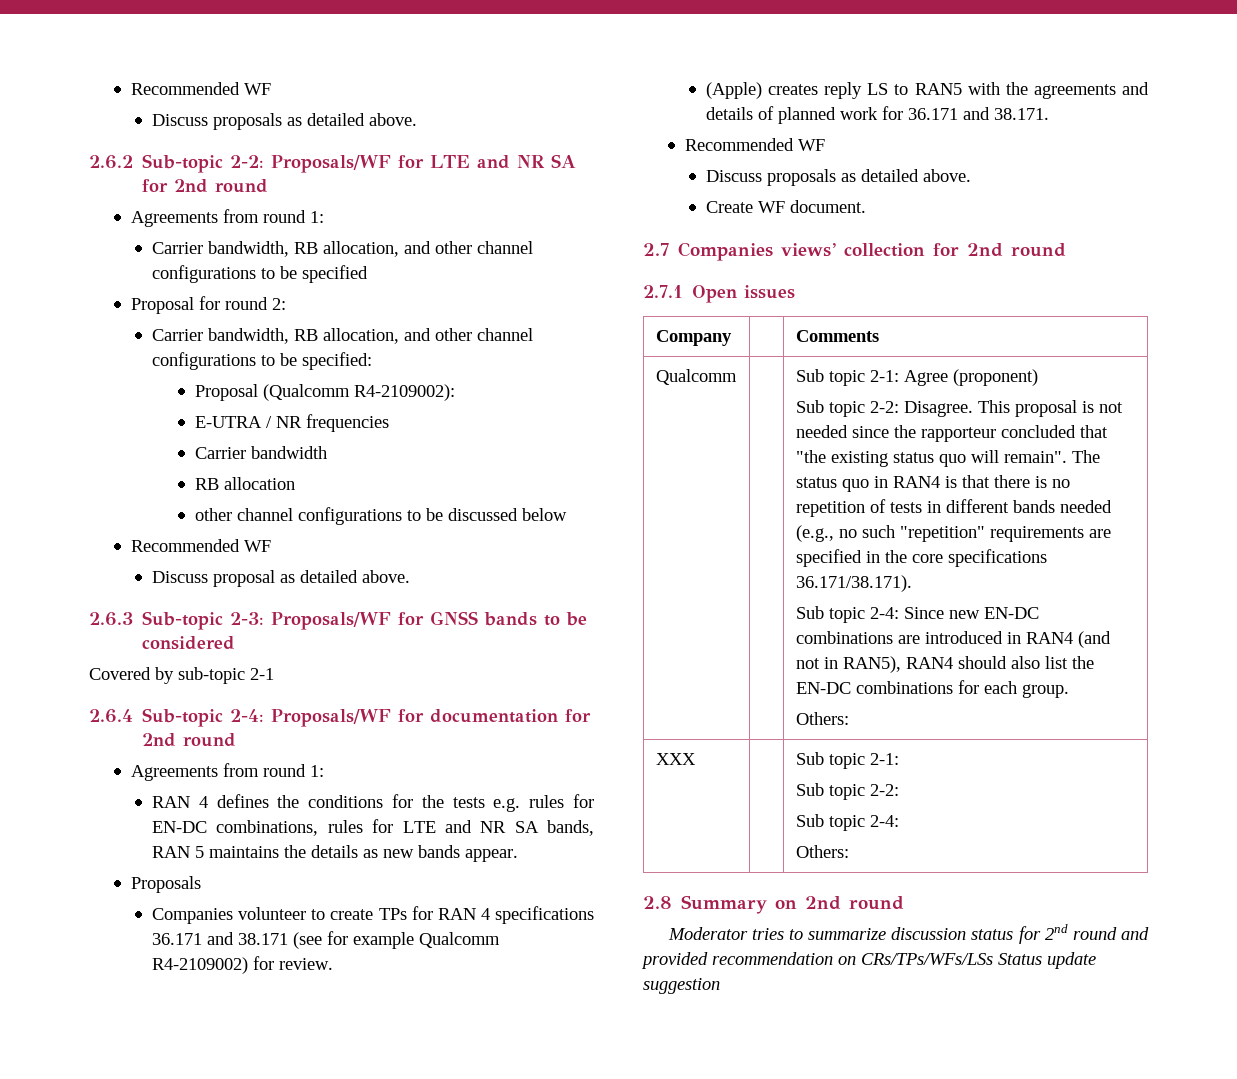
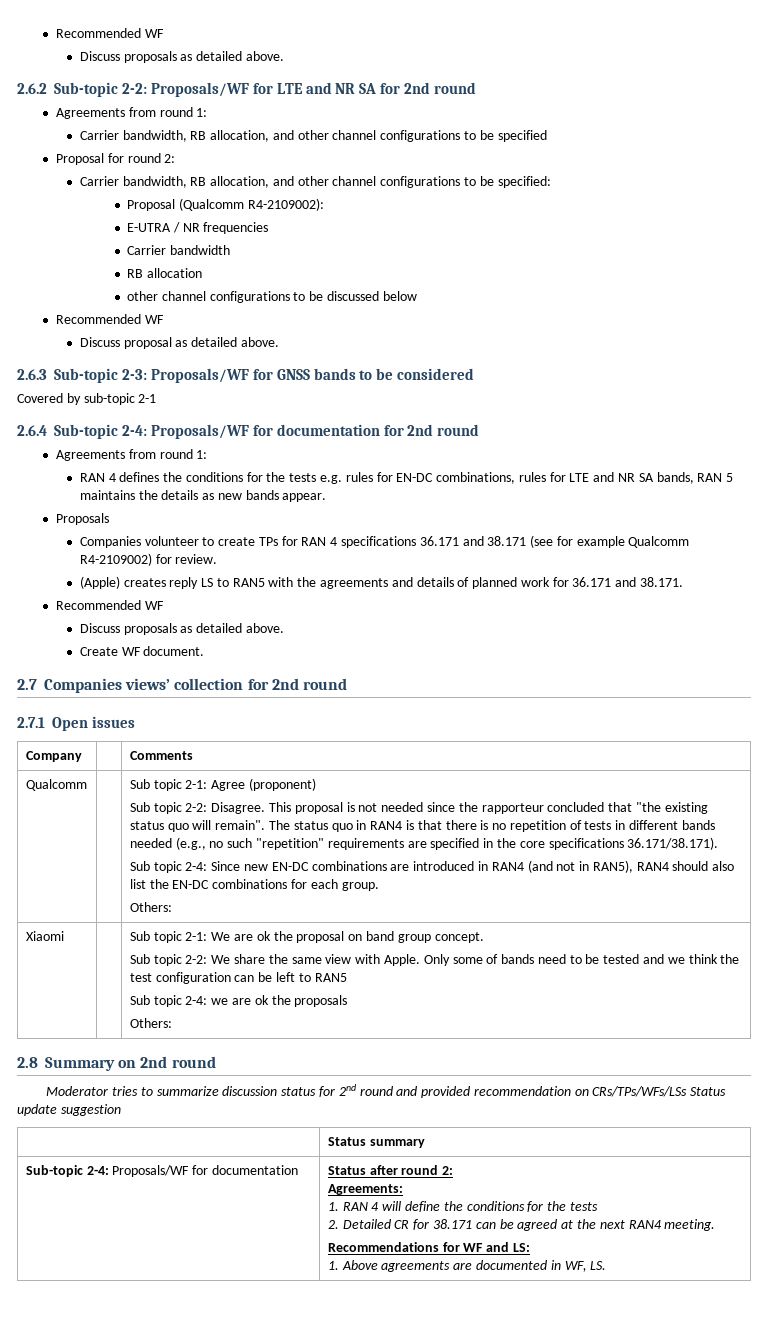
[655,753,696,765] [795,752,899,769] [795,783,899,800] [795,814,899,831] XXX | | Sub topic 2-1: // Sub topic 2-2: // Sub topic 2-4: -> [25,931,64,941] [129,931,484,943] [129,954,740,966] [129,972,347,984] [129,995,348,1007] Xiaomi | | Sub topic 2-1: We are ok the proposal on band group concept. // Sub topic 2-2: We share the same view with Apple. Only some of bands need to be tested and we think the test configuration can be left to RAN5 // Sub topic 2-4: we are ok the proposals
(720, 986) none -> [327,1137,425,1148] [25,1165,299,1177] [327,1165,454,1175] [327,1184,403,1195] [327,1201,598,1212] [327,1219,716,1231] [327,1242,531,1252] [327,1260,607,1272] // | Status summary // Sub-topic 2-4: Proposals/WF for documentation | Status after round 2: // Agreements: // 1. RAN 4 will define the conditions for the tests // 2. Detailed CR for 38.171 can be agreed at the next RAN4 meeting. // Recommendations for WF and LS: // 1. Above agreements are documented in WF, LS.

